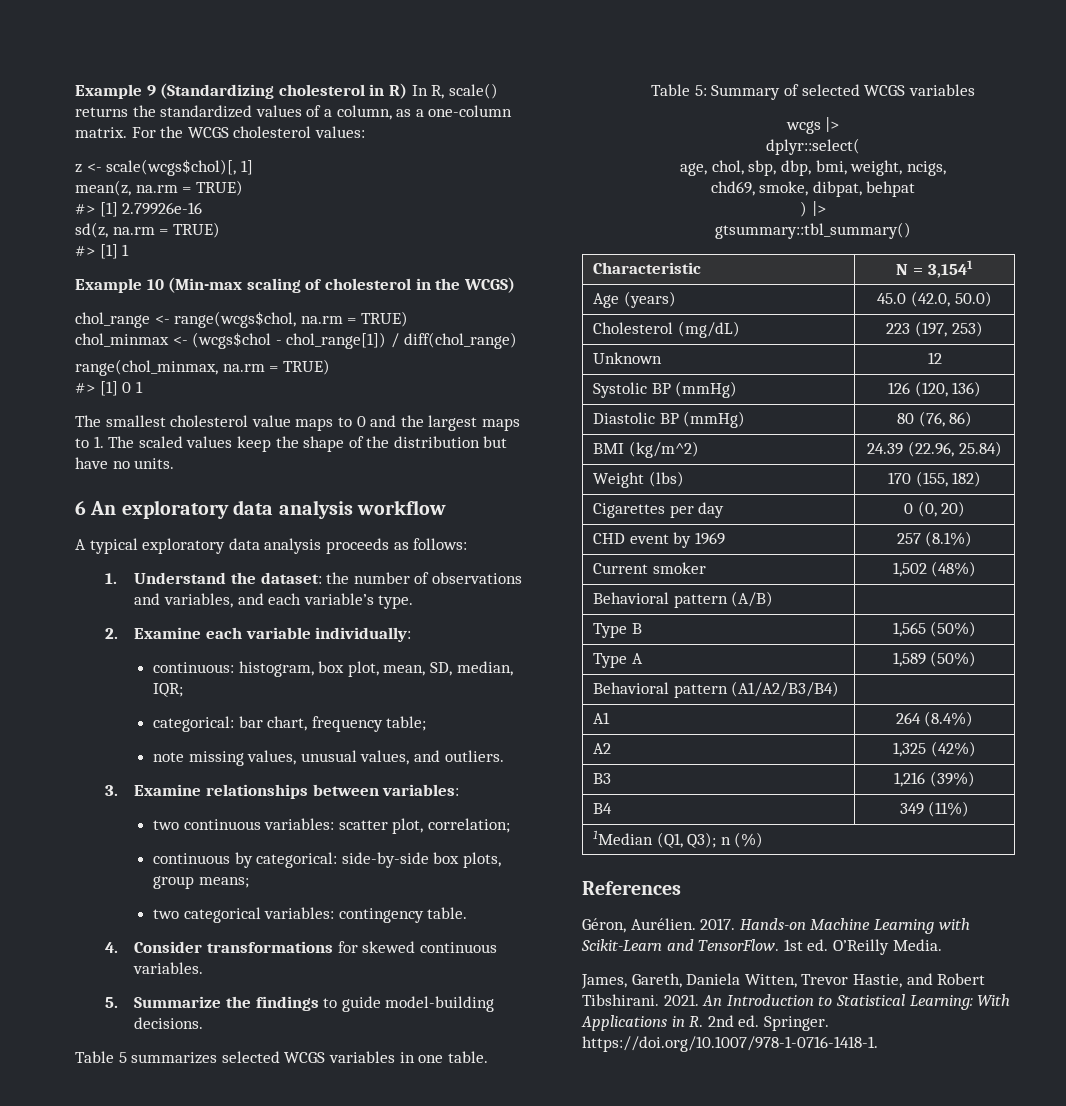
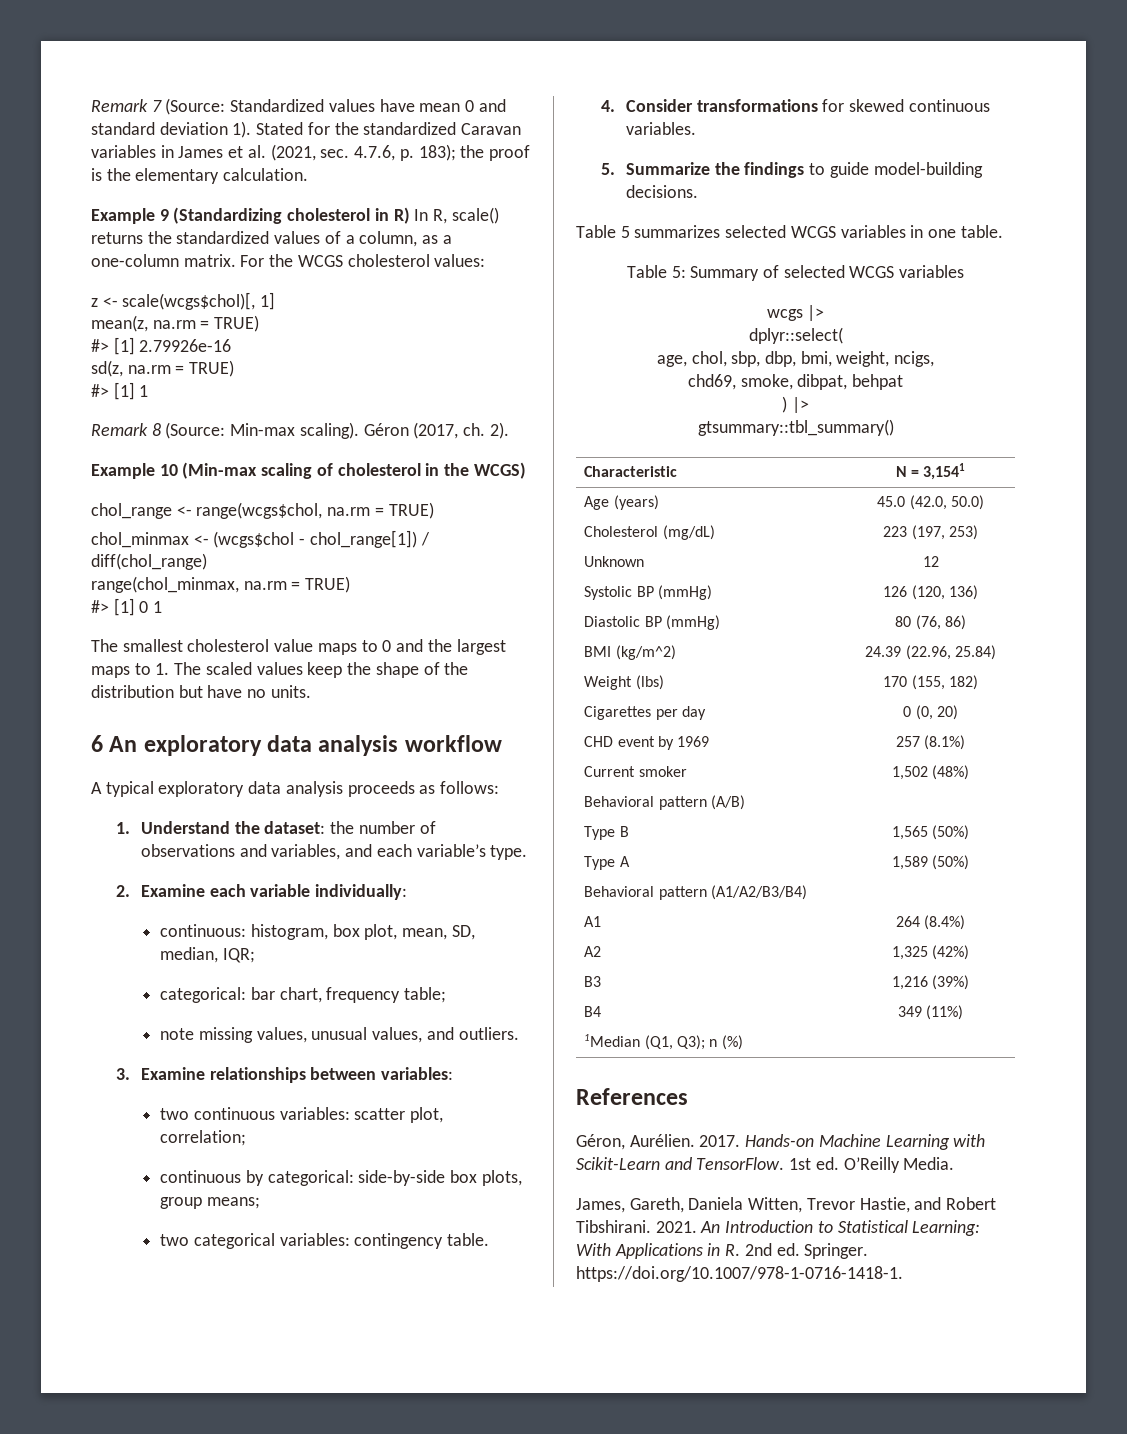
(75, 91) none -> [91,98,506,115] [91,121,522,138] [91,144,530,161] [91,168,309,184] Remark 7 (Source: Standardized values have mean 0 and standard deviation 1). Stated for the standardized Caravan variables in James et al. (2021, sec. 4.7.6, p. 183); the proof is the elementary calculation. //
(130, 250) none -> [91,422,509,439] // Remark 8 (Source: Min-max scaling). Géron (2017, ch. 2).

